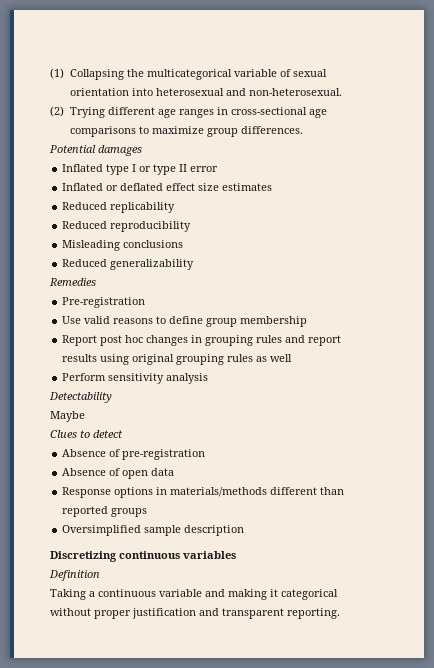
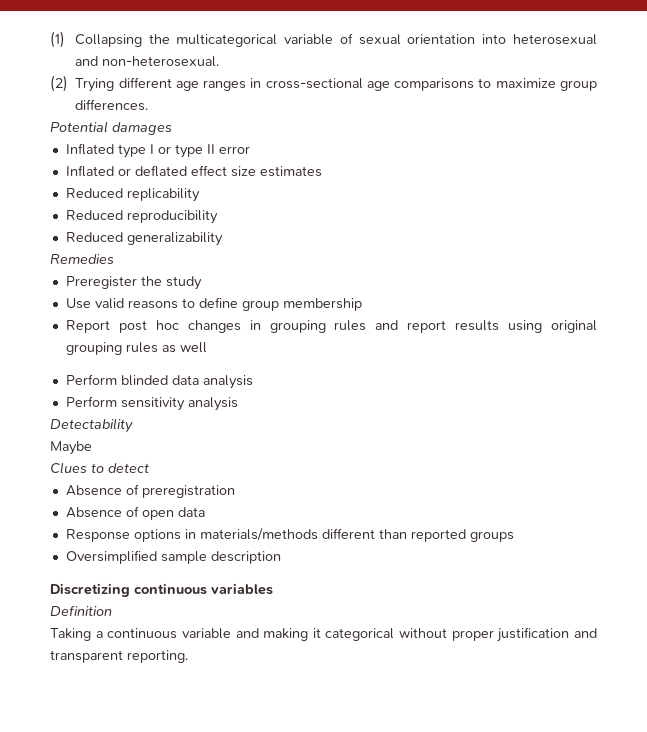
[62,240,184,251] // Misleading conclusions -> (218, 217) none
[62,297,146,308] Pre-registration -> [65,276,202,290] Preregister the study
(293, 358) none -> [65,374,253,389] // Perform blinded data analysis
[122,449,206,460] pre-registration -> [141,485,235,498] preregistration

